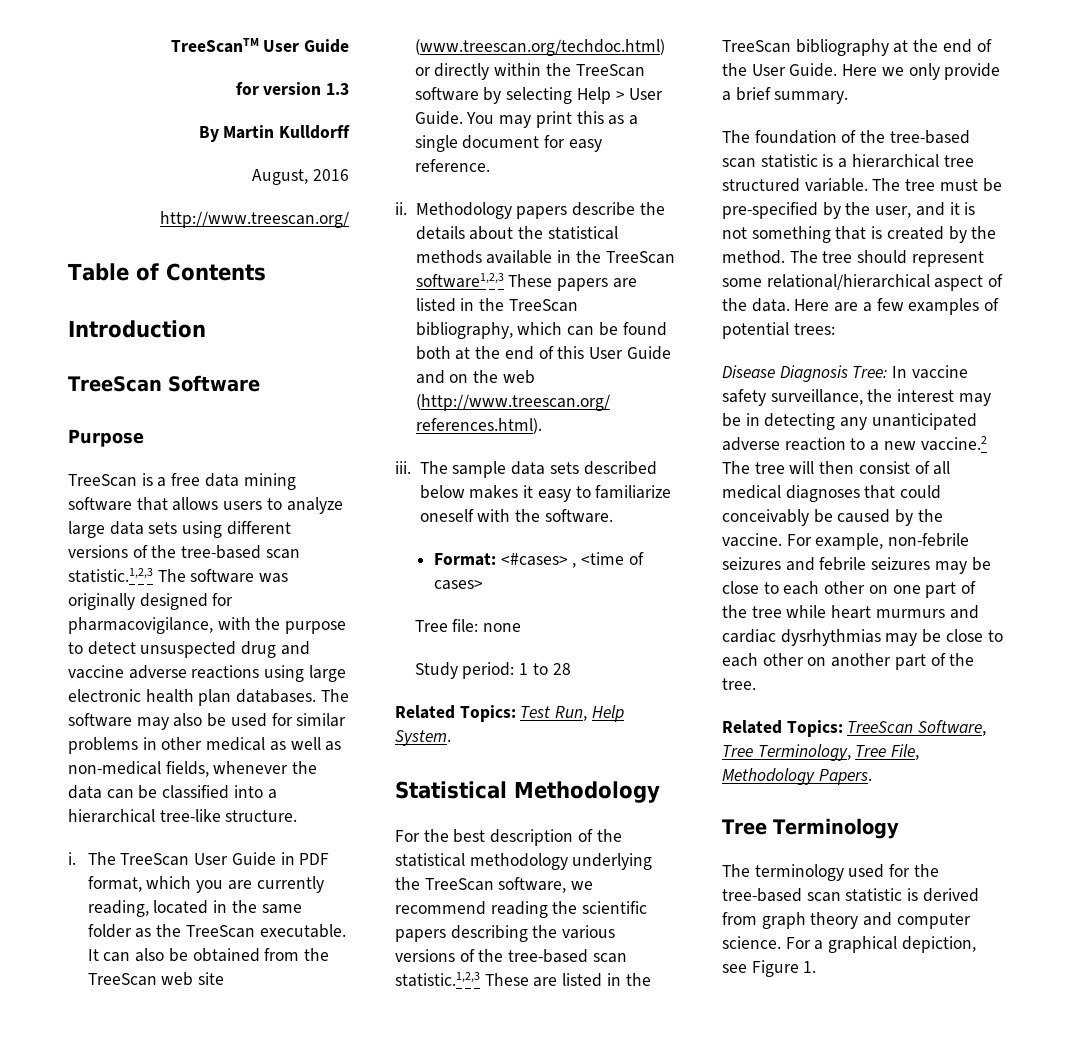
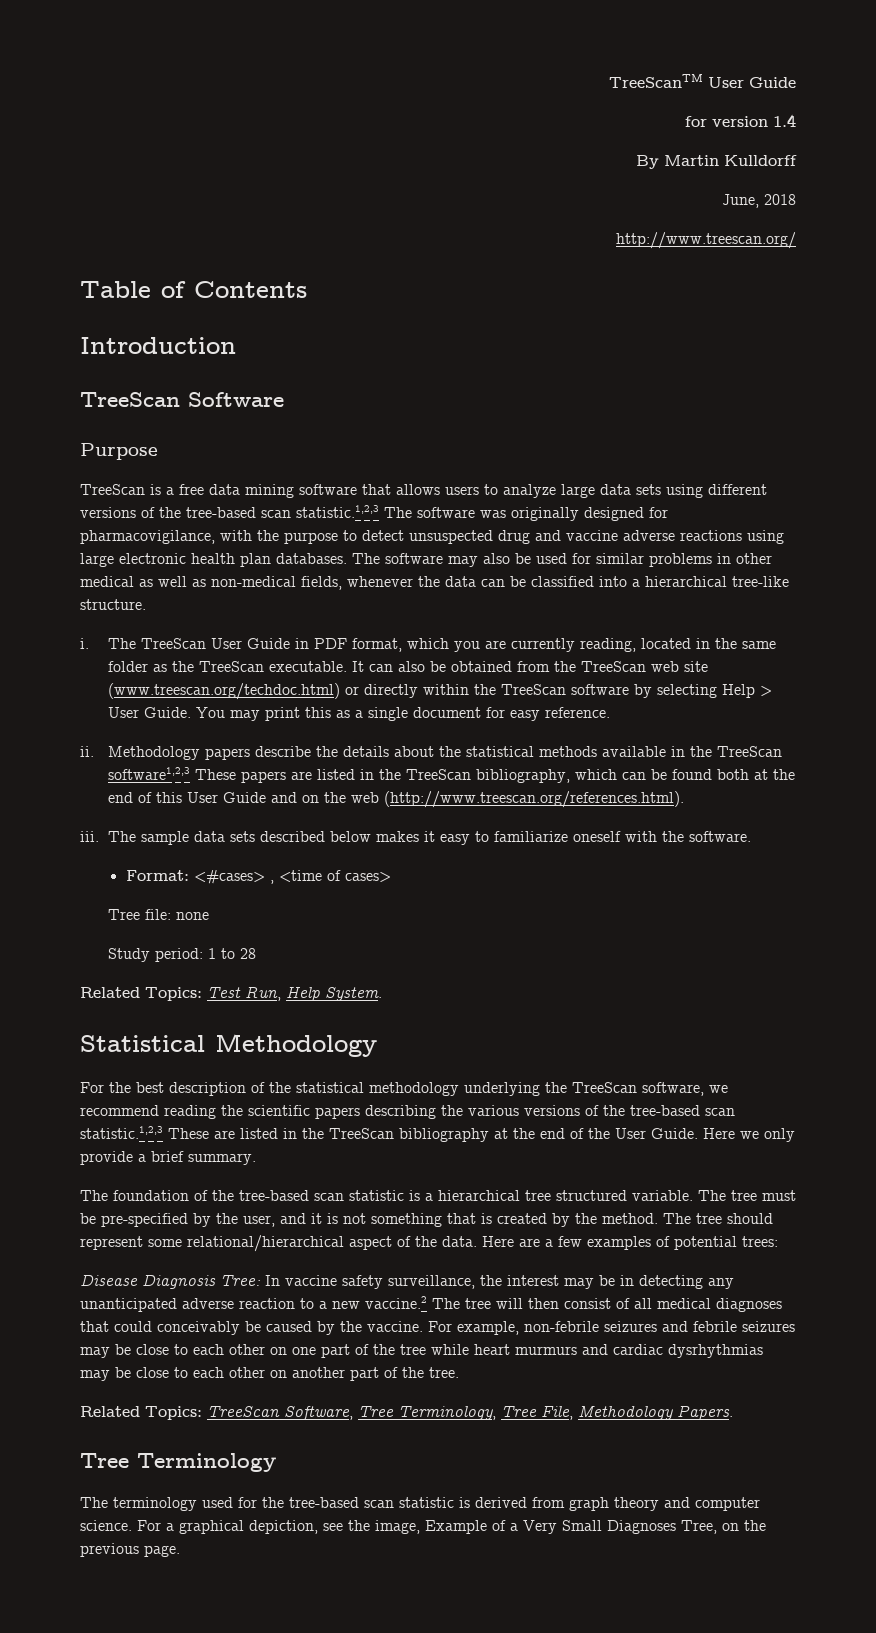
[326,83,349,95] 1.3 -> [773,114,796,127] 1.4
[252,169,349,185] August, 2016 -> [722,194,796,208] June, 2018
[751,960,817,977] Figure 1. -> [348,1520,766,1534] [80,1543,180,1557] the image, Example of a Very Small Diagnoses Tree, on the previous page.

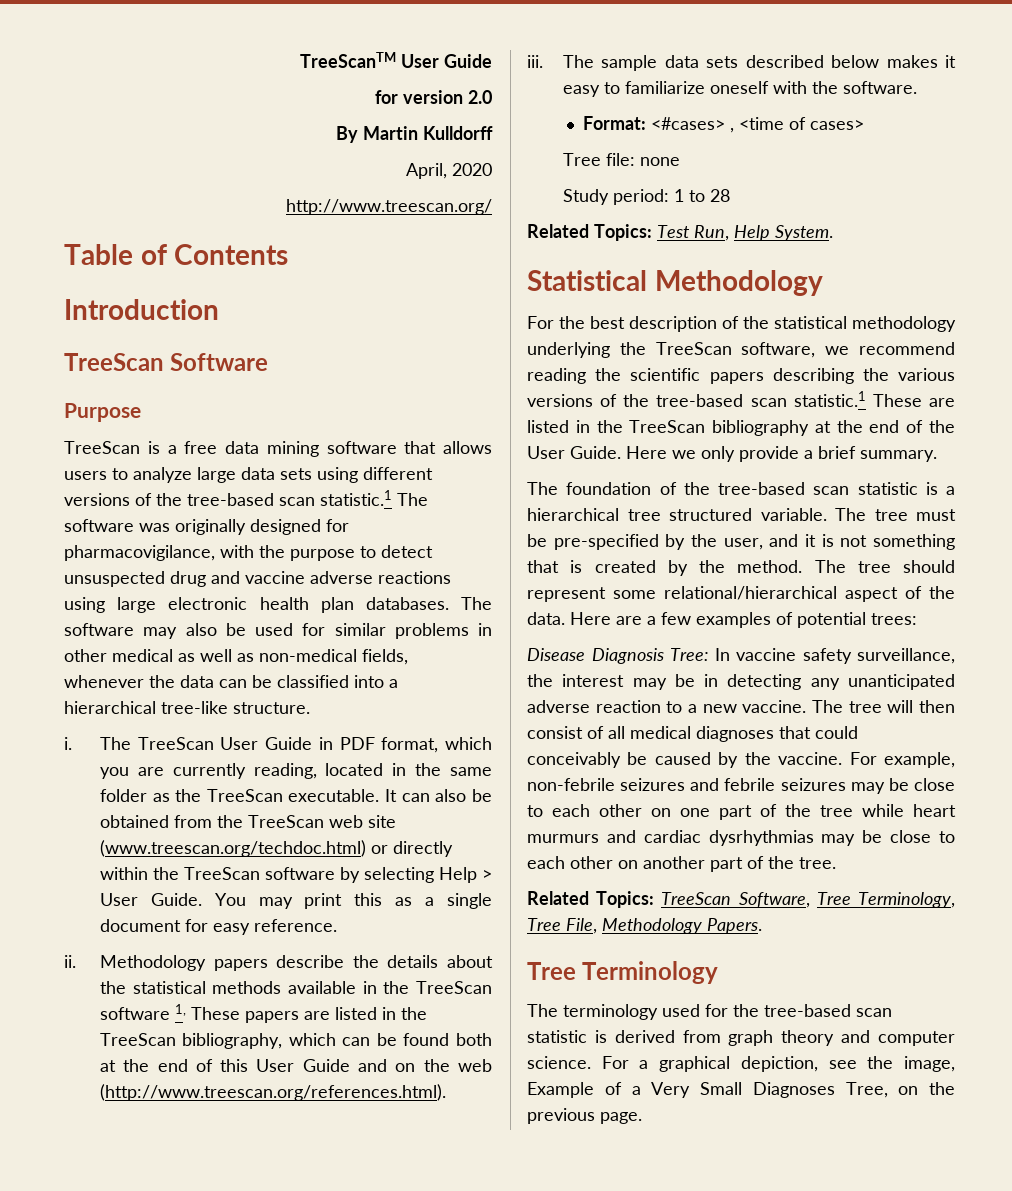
[773,114,796,127] 1.4 -> [468,90,492,104] 2.0
[722,194,796,208] June, 2018 -> [406,163,492,179] April, 2020
[296,505,379,518] statistic.1,2,3 -> [320,490,392,506] statistic.1
[108,767,191,780] software1,2,3 -> [99,1004,186,1020] software 1,
[80,1126,163,1139] statistic.1,2,3 -> [793,391,866,407] statistic.1
[365,1296,427,1309] vaccine.2 -> [742,700,807,713] vaccine.

